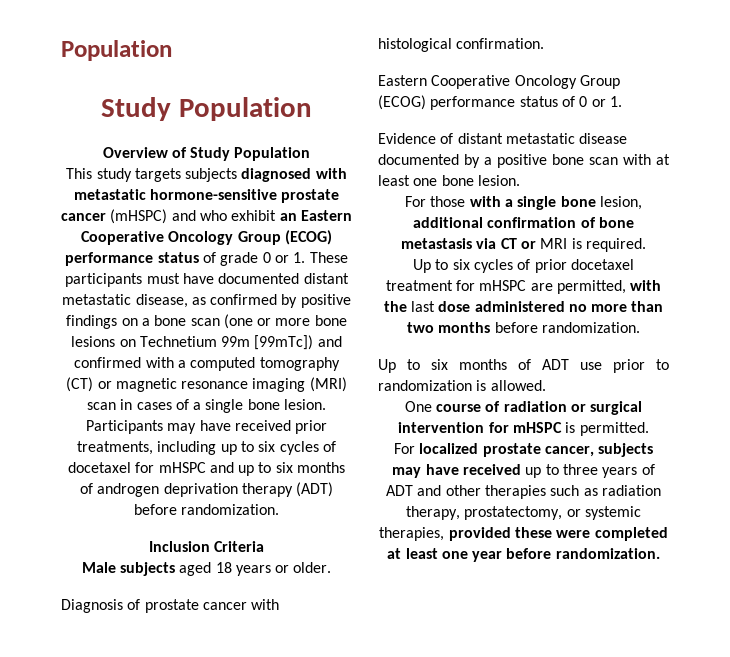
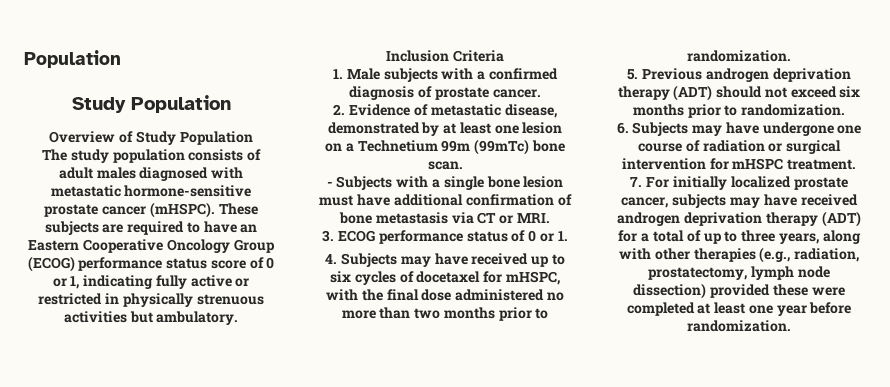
[66,168,238,182] This study targets subjects -> [41,149,262,163] [58,167,136,179] The study population consists of adult males
[110,209,277,224] (mHSPC) and who exhibit -> [149,202,258,218] [44,221,237,235] (mHSPC). These subjects are required to have
[203,252,348,266] [65,273,349,287] [62,294,351,308] [66,314,347,329] [71,335,342,350] [74,357,340,371] [66,377,347,392] [86,399,327,413] [85,420,328,434] [77,441,336,455] [67,462,346,476] [79,482,334,497] [133,504,280,515] of grade 0 or 1. These participants must have documented distant metastatic disease, as confirmed by positive findings on a bone scan (one or more bone lesions on Technetium 99m [99mTc]) and confirmed with a computed tomography (CT) or magnetic resonance imaging (MRI) scan in cases of a single bone lesion. Participants may have received prior treatments, including up to six cycles of docetaxel for mHSPC and up to six months of androgen deprivation therapy (ADT) before randomization. -> [210,257,275,269] [52,275,250,289] [38,293,264,307] [63,311,239,325] score of 0 or 1, indicating fully active or restricted in physically strenuous activities but ambulatory.
(265, 546) none -> [333,69,344,79] 1.
[179,562,332,576] [61,599,280,613] [378,38,545,52] [378,75,620,89] [378,95,622,110] [378,133,628,144] [378,154,670,168] [378,175,520,186] [405,196,466,207] aged 18 years or older. // Diagnosis of prostate cancer with histological confirmation. // Eastern Cooperative Oncology Group (ECOG) performance status of 0 or 1. // Evidence of distant metastatic disease documented by a positive bone scan with at least one bone lesion. // For those -> [441,68,558,80] [349,86,541,100] [333,104,557,118] [327,122,563,136] [325,139,565,155] [427,161,463,170] [326,176,393,190] with a confirmed diagnosis of prostate cancer. // 2. Evidence of metastatic disease, demonstrated by at least one lesion on a Technetium 99m (99mTc) bone scan. // - Subjects
[599,196,642,210] lesion, -> [523,176,564,188] [319,194,391,206] lesion must have
[540,238,646,252] [413,259,634,273] [385,280,626,294] MRI is required. // Up to six cycles of prior docetaxel treatment for mHSPC are permitted, -> [516,213,550,223] [322,230,568,244] [325,253,565,267] [330,271,560,285] MRI. // 3. ECOG performance status of 0 or 1. // 4. Subjects may have received up to six cycles of docetaxel for mHSPC,
[410,301,435,312] last -> [386,289,419,301] final
[494,322,640,333] [378,359,669,373] [378,380,546,391] [404,401,432,412] before randomization. // Up to six months of ADT use prior to randomization is allowed. // One -> [498,307,549,321] [687,50,791,62] [627,68,851,82] [617,85,861,101] [632,104,846,118] [616,122,862,136] prior to randomization. // 5. Previous androgen deprivation therapy (ADT) should not exceed six months prior to randomization. // 6. Subjects may have undergone one
[565,422,649,436] [393,443,415,454] is permitted. // For -> [787,159,857,170] [630,176,727,190] treatment. // 7. For initially
[525,464,655,478] [386,485,661,499] [406,506,641,520] [379,527,445,541] up to three years of ADT and other therapies such as radiation therapy, prostatectomy, or systemic therapies, -> [617,211,861,227] [618,230,861,244] [618,247,860,263] [648,266,830,280] [633,283,707,299] androgen deprivation therapy (ADT) for a total of up to three years, along with other therapies (e.g., radiation, prostatectomy, lymph node dissection)

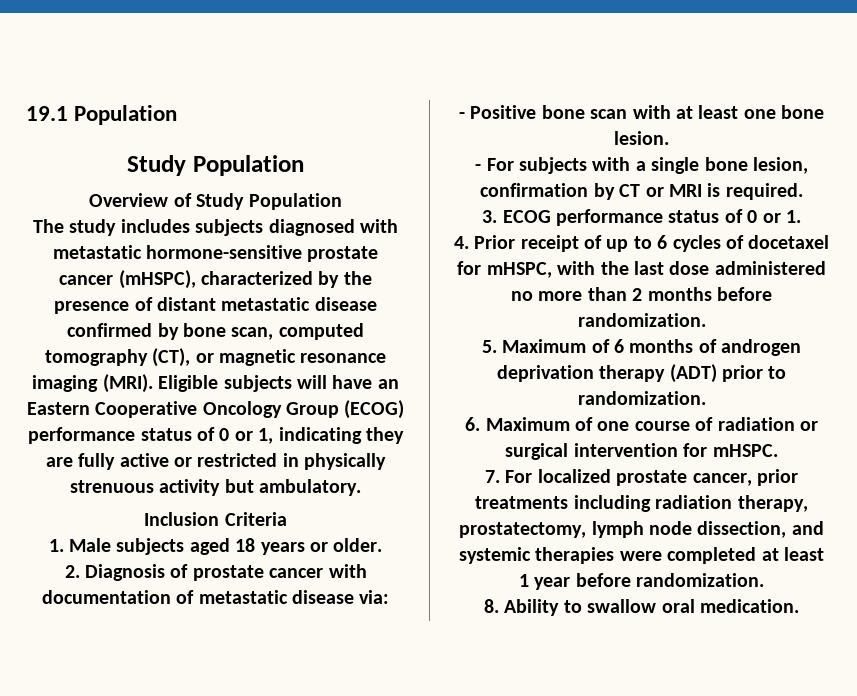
(24, 59) none -> [26,106,68,121] 19.1
[112,149,262,163] [58,167,136,179] population consists of adult males -> [120,219,264,236] includes subjects
[149,202,258,218] [44,221,200,235] (mHSPC). These subjects are required to -> [118,270,372,289] [54,297,377,314] [67,323,364,340] [44,348,387,367] [32,374,327,393] (mHSPC), characterized by the presence of distant metastatic disease confirmed by bone scan, computed tomography (CT), or magnetic resonance imaging (MRI). Eligible subjects will
[210,260,246,269] score -> (192, 434) none
(154, 282) none -> [365,427,404,444] [45,457,73,467] they are
[63,311,127,323] activities -> [159,479,221,496] activity
[441,68,558,80] [349,86,541,100] [333,104,557,118] [327,122,563,136] [325,139,565,155] [427,161,463,170] [326,176,393,190] with a confirmed diagnosis of prostate cancer. // 2. Evidence of metastatic disease, demonstrated by at least one lesion on a Technetium 99m (99mTc) bone scan. // - Subjects -> [189,538,383,555] [64,564,367,581] [41,590,390,604] [458,105,825,119] [614,131,669,145] [475,157,587,174] aged 18 years or older. // 2. Diagnosis of prostate cancer with documentation of metastatic disease via: // - Positive bone scan with at least one bone lesion. // - For subjects
[523,176,564,188] [319,194,572,206] [339,212,550,224] lesion must have additional confirmation of bone metastasis via CT or MRI. -> [752,157,808,174] [480,183,803,200] lesion, confirmation by CT or MRI is required.
[340,253,565,267] [330,271,352,283] Subjects may have received up to six -> [474,235,668,252] Prior receipt of up to 6
[386,289,419,301] final -> [633,261,664,275] last
[414,307,549,321] [687,50,791,62] [627,68,851,82] [617,85,861,101] [632,104,684,116] two months prior to randomization. // 5. Previous androgen deprivation therapy (ADT) should not exceed six months -> [632,287,772,301] [577,313,706,327] [481,339,802,356] [496,364,717,383] 2 months before randomization. // 5. Maximum of 6 months of androgen deprivation therapy (ADT)
[632,122,834,136] Subjects may have undergone -> [485,417,593,431] Maximum of
[732,158,857,170] mHSPC treatment. -> [712,444,778,457] mHSPC.
[673,176,727,190] initially -> (533, 476) none
[672,194,858,208] [617,211,861,227] [618,230,861,244] [618,247,860,263] [648,266,830,280] [633,283,808,299] subjects may have received androgen deprivation therapy (ADT) for a total of up to three years, along with other therapies (e.g., radiation, prostatectomy, lymph node dissection) provided these -> [757,469,798,486] [475,495,808,512] [459,521,824,538] [459,547,615,564] prior treatments including radiation therapy, prostatectomy, lymph node dissection, and systemic therapies
[748,305,773,314] one -> [518,574,529,587] 1
(791, 326) none -> [484,599,799,616] // 8. Ability to swallow oral medication.

